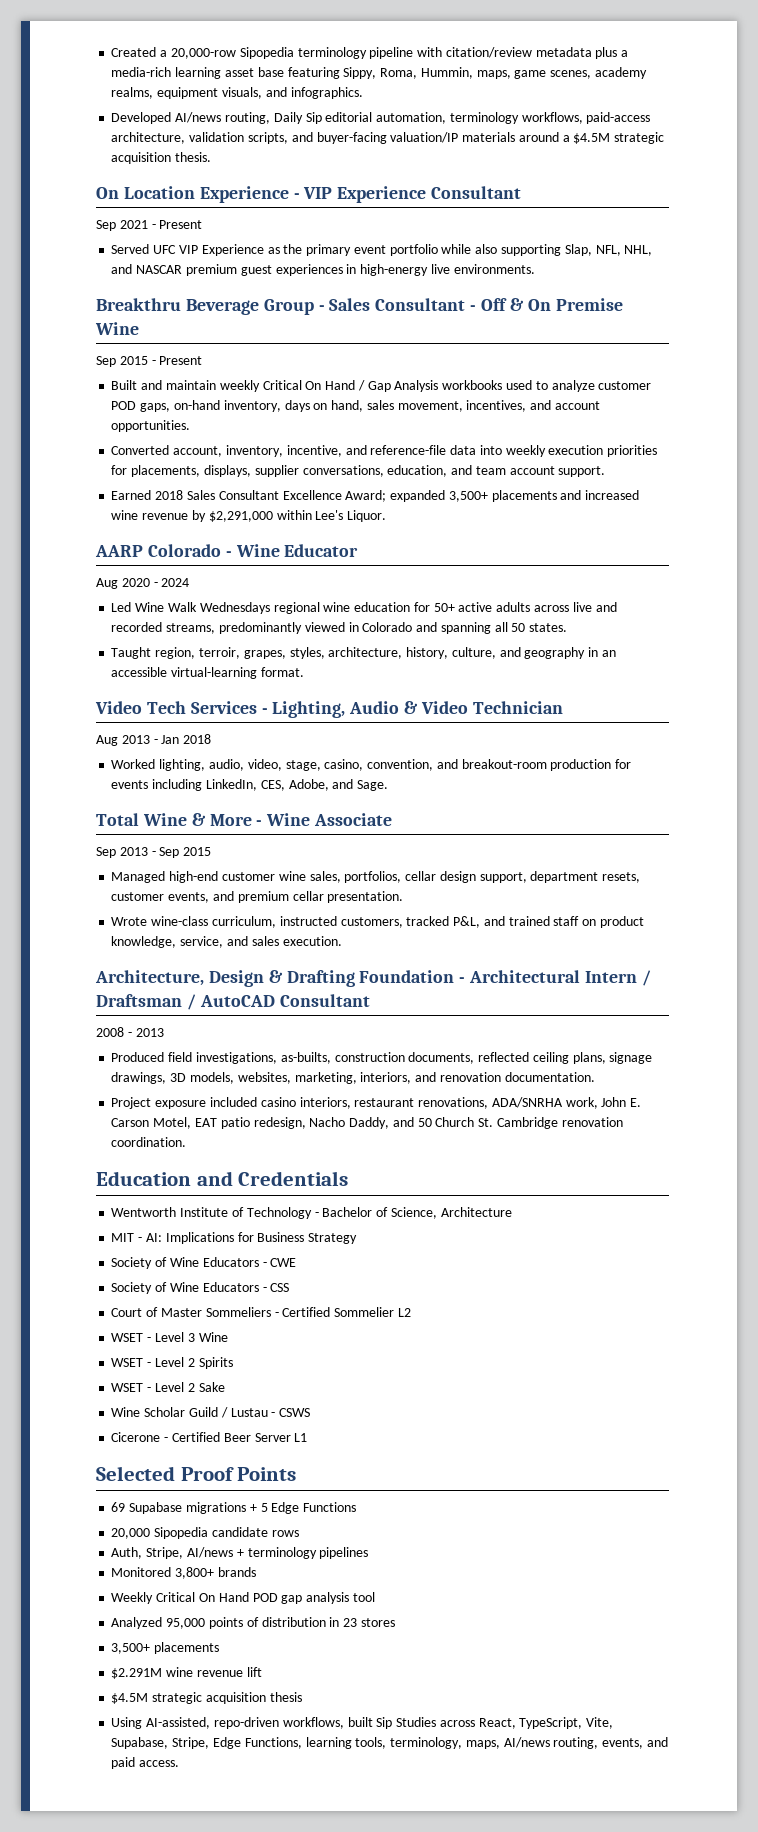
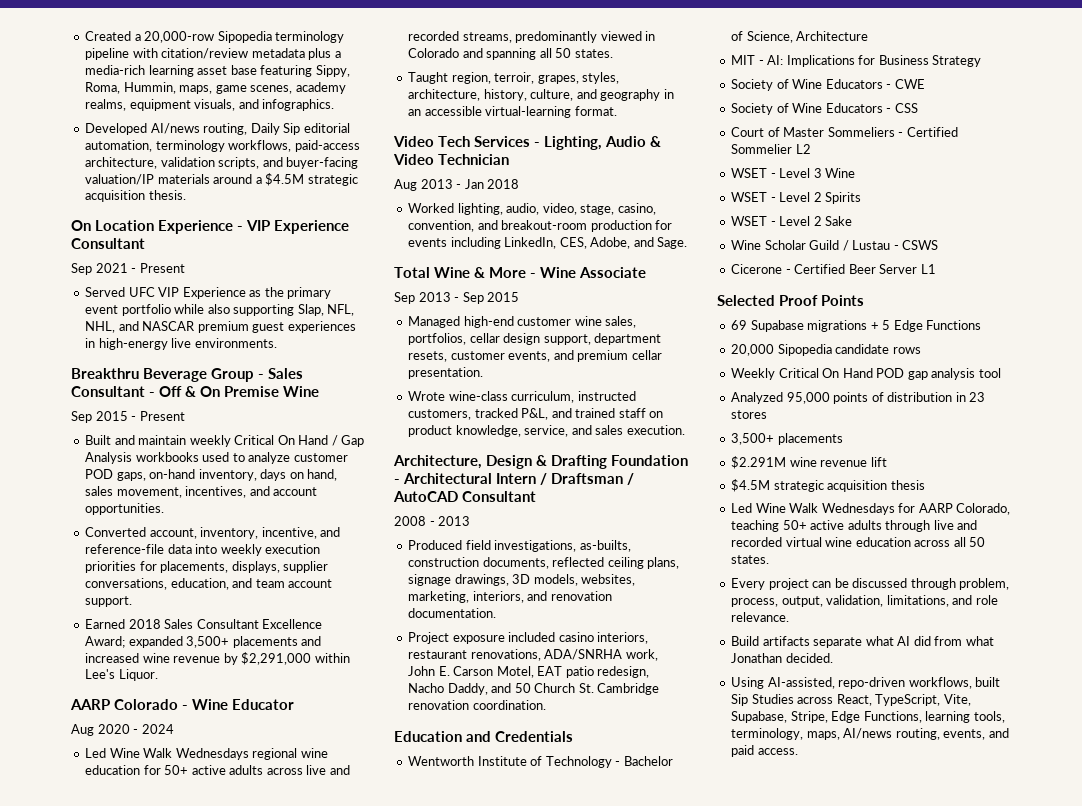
[111,1547,369,1559] [111,1567,256,1579] // Auth, Stripe, AI/news + terminology pipelines // Monitored 3,800+ brands -> (921, 350) none
(302, 1697) none -> [731,503,1011,515] [731,520,978,532] [731,537,986,547] [731,555,770,564] [731,578,1010,590] [731,595,998,607] [731,612,790,622] [731,636,994,648] [731,653,833,663] // Led Wine Walk Wednesdays for AARP Colorado, teaching 50+ active adults through live and recorded virtual wine education across all 50 states. // Every project can be discussed through problem, process, output, validation, limitations, and role relevance. // Build artifacts separate what AI did from what Jonathan decided.

